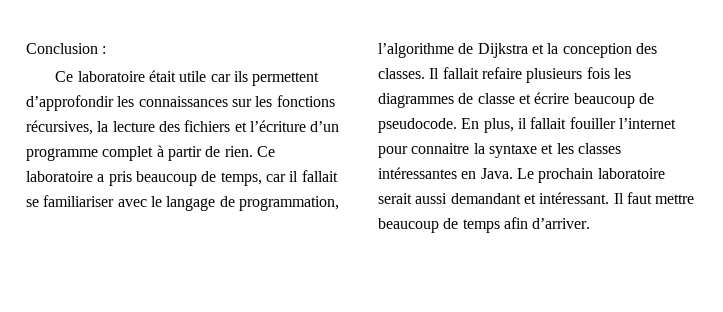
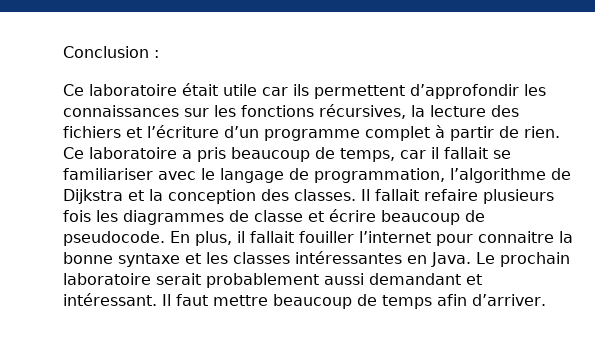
(485, 148) none -> [63,252,113,264] bonne
(412, 198) none -> [206,273,319,288] probablement

